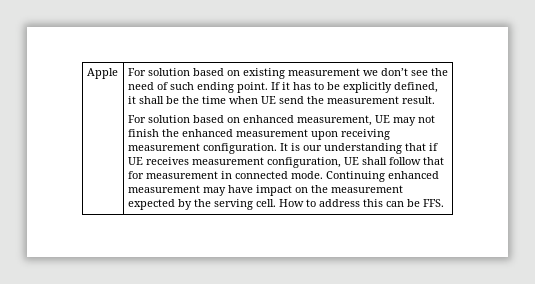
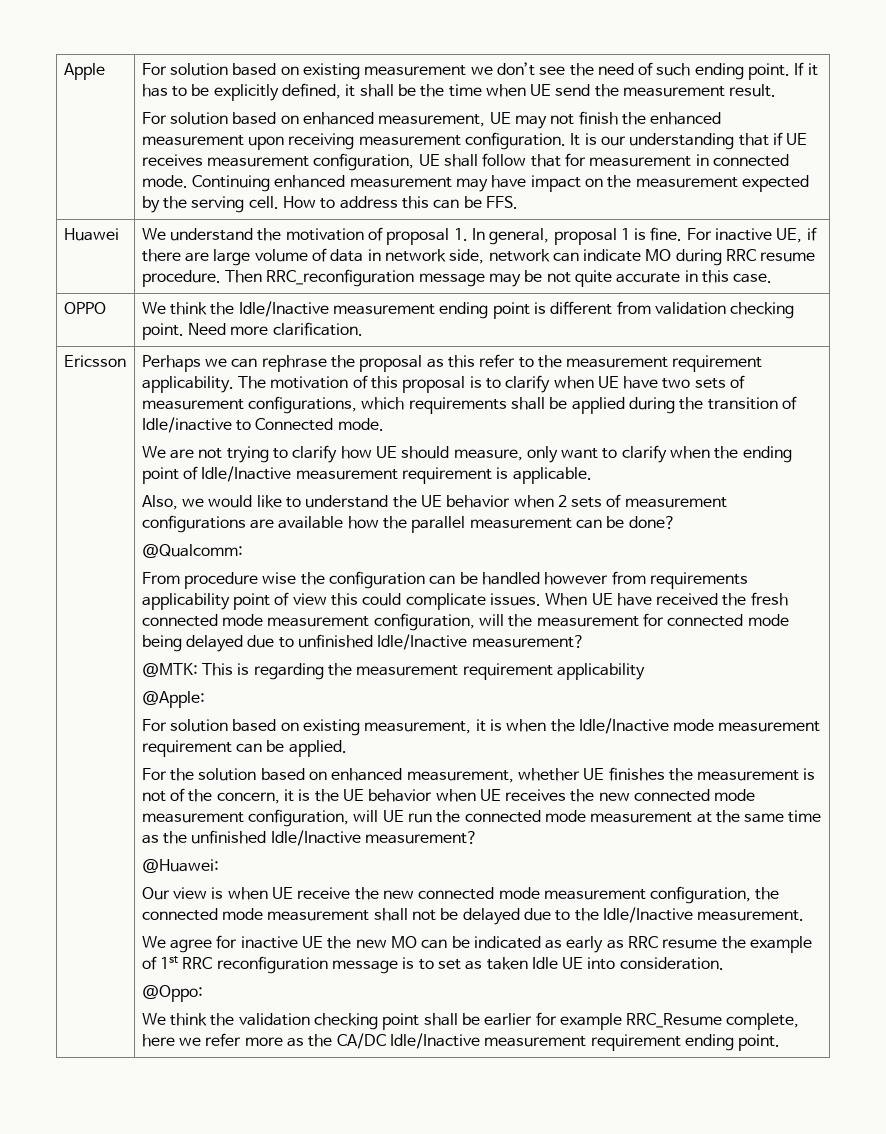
(444, 203) none -> [63,228,119,241] [141,227,817,245] [141,248,816,266] [141,269,773,287] [63,302,106,314] [141,301,795,319] [141,322,363,340] [63,355,126,367] [141,354,763,372] [141,375,746,393] [141,396,797,414] [141,417,384,433] [141,445,792,463] [141,466,592,484] [141,494,727,510] [141,515,676,533] [141,544,243,558] [141,571,748,589] [141,592,788,610] [141,613,789,631] [141,634,585,652] [141,663,645,680] [141,691,205,708] [141,718,821,736] [141,740,347,757] [141,767,816,783] [141,788,756,804] [141,809,822,827] [141,830,478,846] [141,859,219,873] [141,886,780,904] [141,907,805,925] [141,935,813,953] [141,956,724,974] [141,985,203,1002] [141,1012,800,1030] [141,1033,781,1051] // Huawei | We understand the motivation of proposal 1. In general, proposal 1 is fine. For inactive UE, if there are large volume of data in network side, network can indicate MO during RRC resume procedure. Then RRC_reconfiguration message may be not quite accurate in this case. // OPPO | We think the Idle/Inactive measurement ending point is different from validation checking point. Need more clarification. // Ericsson | Perhaps we can rephrase the proposal as this refer to the measurement requirement applicability. The motivation of this proposal is to clarify when UE have two sets of measurement configurations, which requirements shall be applied during the transition of Idle/inactive to Connected mode. // We are not trying to clarify how UE should measure, only want to clarify when the ending point of Idle/Inactive measurement requirement is applicable. // Also, we would like to understand the UE behavior when 2 sets of measurement configurations are available how the parallel measurement can be done? // @Qualcomm: // From procedure wise the configuration can be handled however from requirements applicability point of view this could complicate issues. When UE have received the fresh connected mode measurement configuration, will the measurement for connected mode being delayed due to unfinished Idle/Inactive measurement? // @MTK: This is regarding the measurement requirement applicability // @Apple: // For solution based on existing measurement, it is when the Idle/Inactive mode measurement requirement can be applied. // For the solution based on enhanced measurement, whether UE finishes the measurement is not of the concern, it is the UE behavior when UE receives the new connected mode measurement configuration, will UE run the connected mode measurement at the same time as the unfinished Idle/Inactive measurement? // @Huawei: // Our view is when UE receive the new connected mode measurement configuration, the connected mode measurement shall not be delayed due to the Idle/Inactive measurement. // We agree for inactive UE the new MO can be indicated as early as RRC resume the example of 1st RRC reconfiguration message is to set as taken Idle UE into consideration. // @Oppo: // We think the validation checking point shall be earlier for example RRC_Resume complete, here we refer more as the CA/DC Idle/Inactive measurement requirement ending point.

